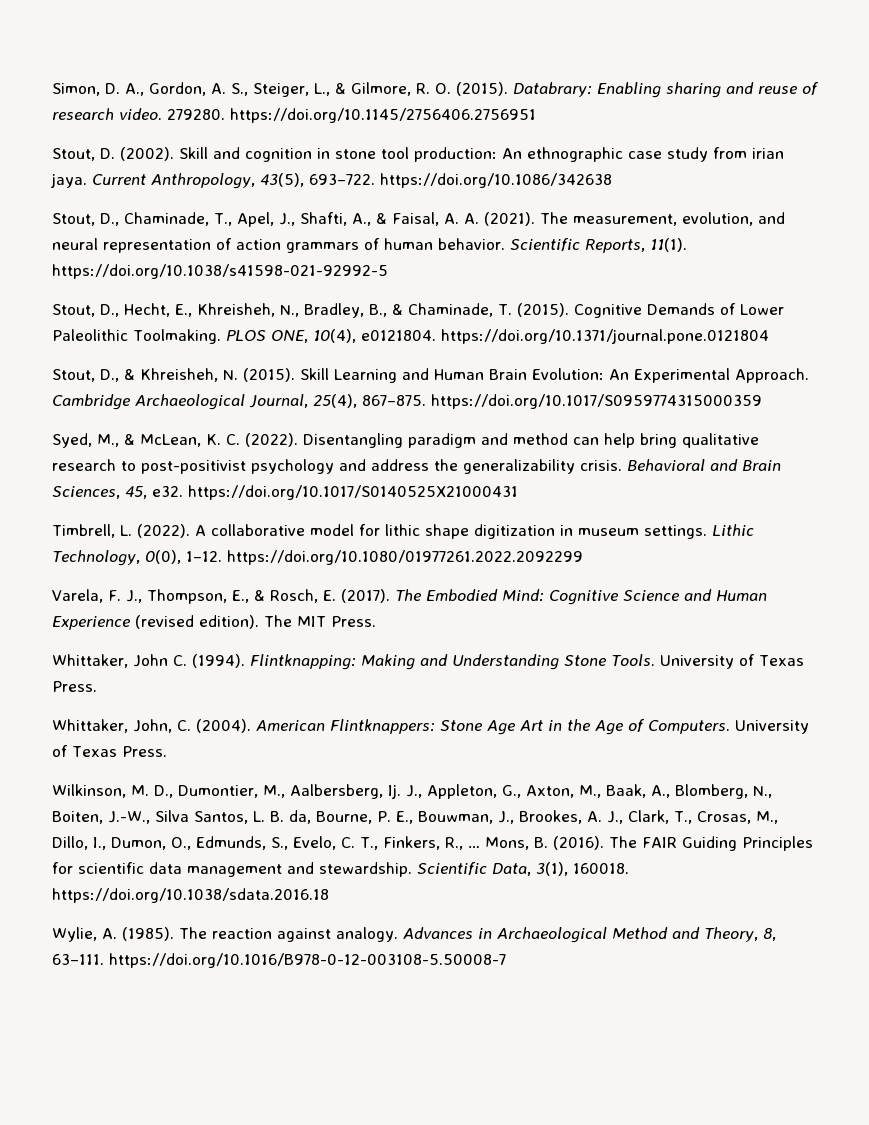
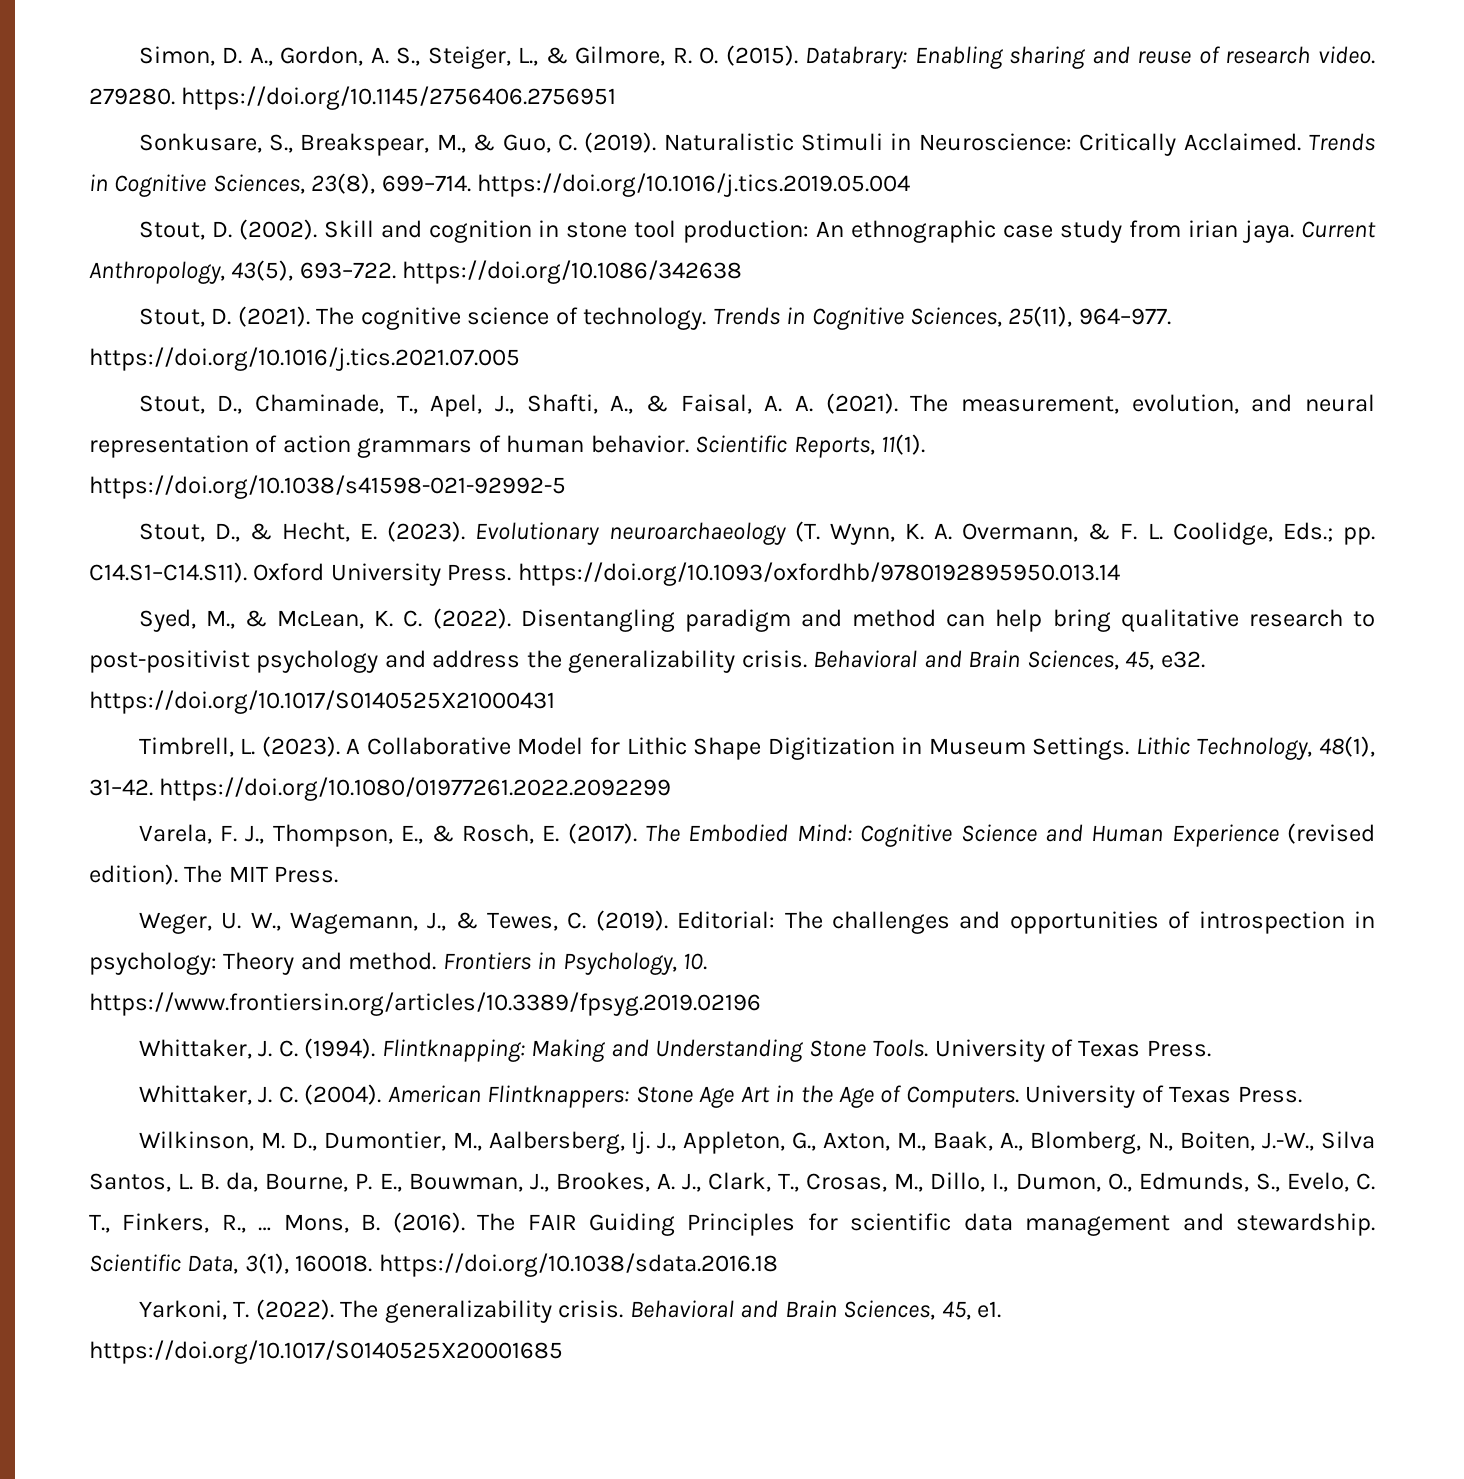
(536, 115) none -> [138,132,1375,156] [89,173,911,197] // Sonkusare, S., Breakspear, M., & Guo, C. (2019). Naturalistic Stimuli in Neuroscience: Critically Acclaimed. Trends in Cognitive Sciences, 23(8), 699–714. https://doi.org/10.1016/j.tics.2019.05.004
(612, 180) none -> [138,306,1171,330] [89,347,520,371] // Stout, D. (2021). The cognitive science of technology. Trends in Cognitive Sciences, 25(11), 964–977. https://doi.org/10.1016/j.tics.2021.07.005
[124,303,784,318] [52,329,769,344] [52,368,809,383] [52,394,762,410] Hecht, E., Khreisheh, N., Bradley, B., & Chaminade, T. (2015). Cognitive Demands of Lower Paleolithic Toolmaking. PLOS ONE, 10(4), e0121804. https://doi.org/10.1371/journal.pone.0121804 // Stout, D., & Khreisheh, N. (2015). Skill Learning and Human Brain Evolution: An Experimental Approach. Cambridge Archaeological Journal, 25(4), 867–875. https://doi.org/10.1017/S0959774315000359 -> [249,521,1375,545] [89,562,1120,586] & Hecht, E. (2023). Evolutionary neuroarchaeology (T. Wynn, K. A. Overmann, & F. L. Coolidge, Eds.; pp. C14.S1–C14.S11). Oxford University Press. https://doi.org/10.1093/oxfordhb/9780192895950.013.14
[137,524,754,539] [52,550,222,566] (2022). A collaborative model for lithic shape digitization in museum settings. Lithic Technology, 0(0), 1–12. -> [261,736,1376,760] [89,779,153,796] (2023). A Collaborative Model for Lithic Shape Digitization in Museum Settings. Lithic Technology, 48(1), 31–42.
[52,654,168,668] // Whittaker, John -> [138,910,1375,934] [89,952,708,975] [89,992,761,1016] [138,1039,273,1059] // Weger, U. W., Wagemann, J., & Tewes, C. (2019). Editorial: The challenges and opportunities of introspection in psychology: Theory and method. Frontiers in Psychology, 10. https://www.frontiersin.org/articles/10.3389/fpsyg.2019.02196 // Whittaker, J.
[133,719,172,733] John, -> [258,1086,273,1103] J.
[52,927,776,943] [52,953,506,968] Wylie, A. (1985). The reaction against analogy. Advances in Archaeological Method and Theory, 8, 63–111. https://doi.org/10.1016/B978-0-12-003108-5.50008-7 -> [138,1299,1001,1323] [89,1340,563,1364] Yarkoni, T. (2022). The generalizability crisis. Behavioral and Brain Sciences, 45, e1. https://doi.org/10.1017/S0140525X20001685

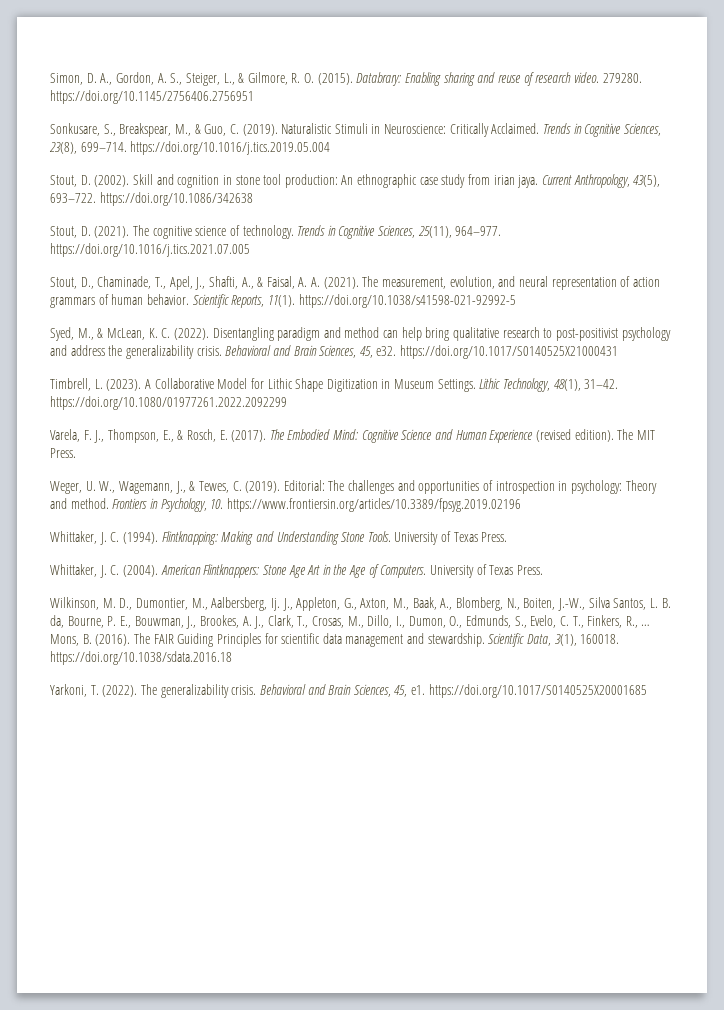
[138,521,1375,545] [89,562,1120,586] // Stout, D., & Hecht, E. (2023). Evolutionary neuroarchaeology (T. Wynn, K. A. Overmann, & F. L. Coolidge, Eds.; pp. C14.S1–C14.S11). Oxford University Press. https://doi.org/10.1093/oxfordhb/9780192895950.013.14 -> (516, 301) none

